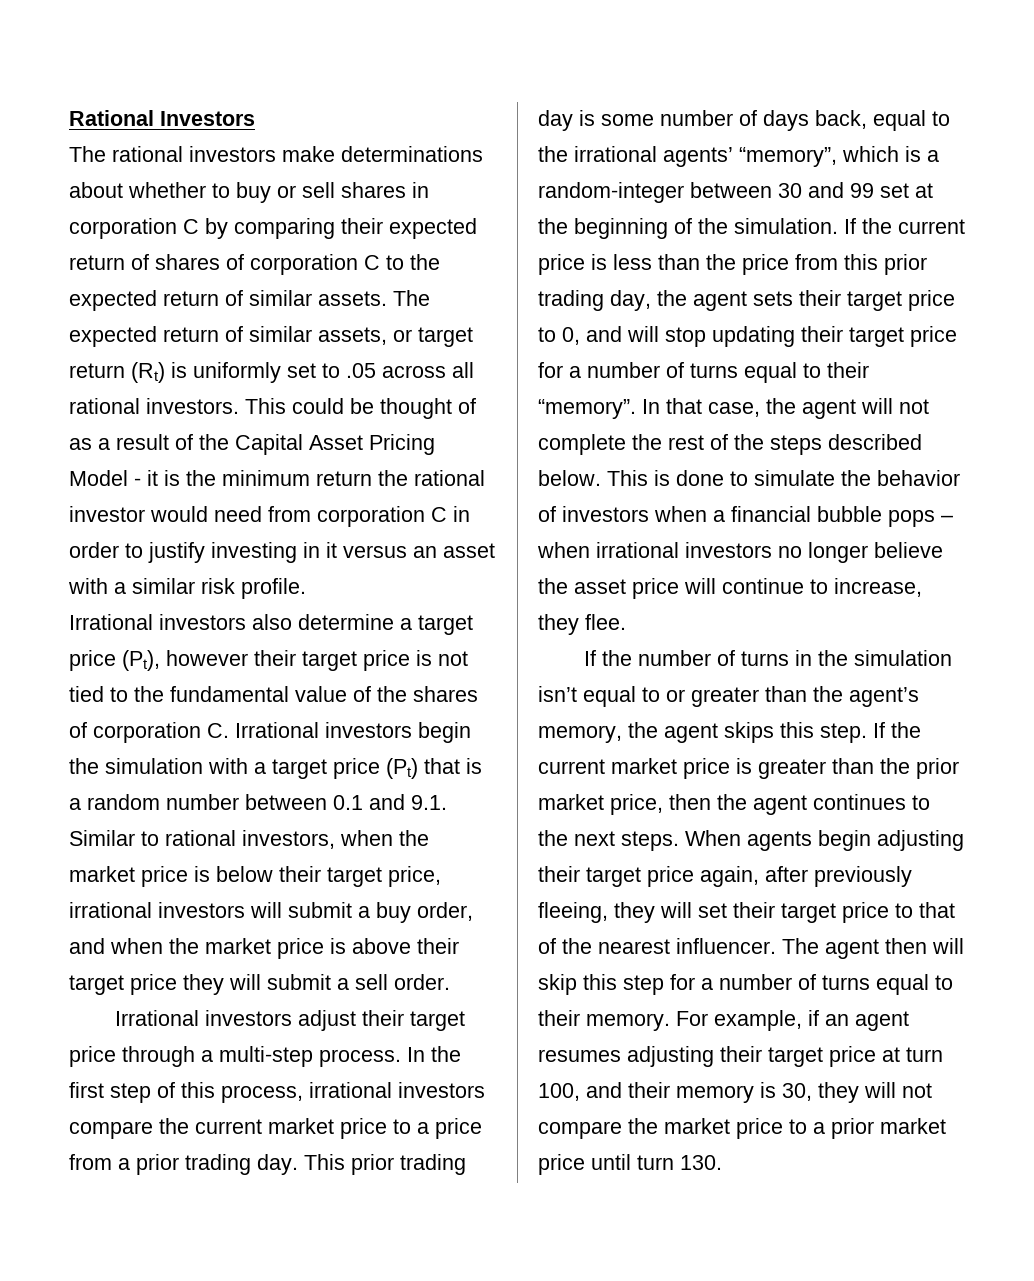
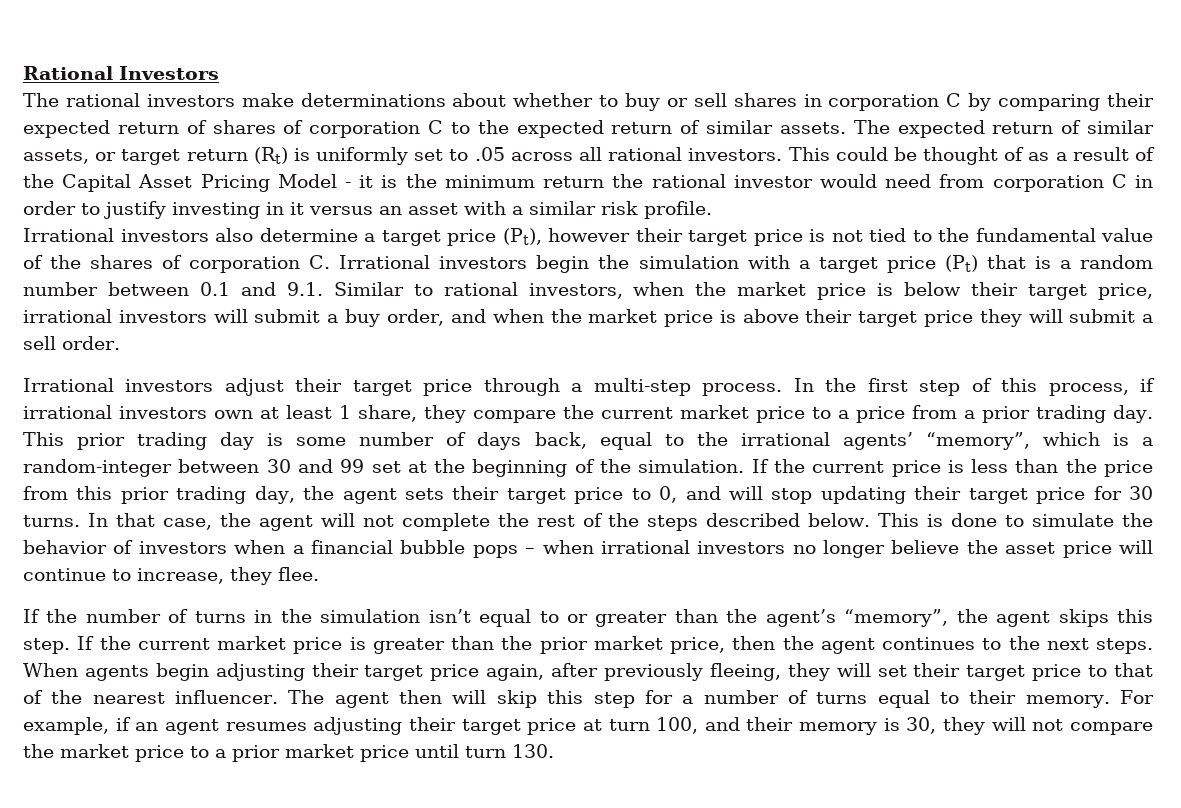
[309,1082,485,1098] irrational investors -> [1140,378,1156,392] [23,405,467,423] if irrational investors own at least 1 share, they
[569,362,869,383] [538,399,636,419] a number of turns equal to their “memory”. -> [1129,486,1153,500] [23,515,80,527] 30 turns.
[538,725,622,743] memory, -> [844,609,949,627] “memory”,

